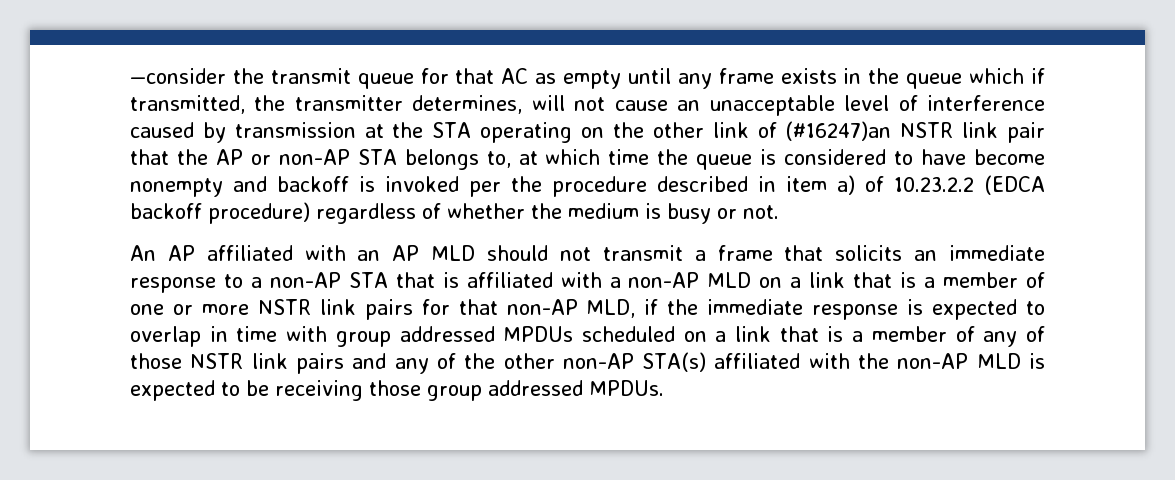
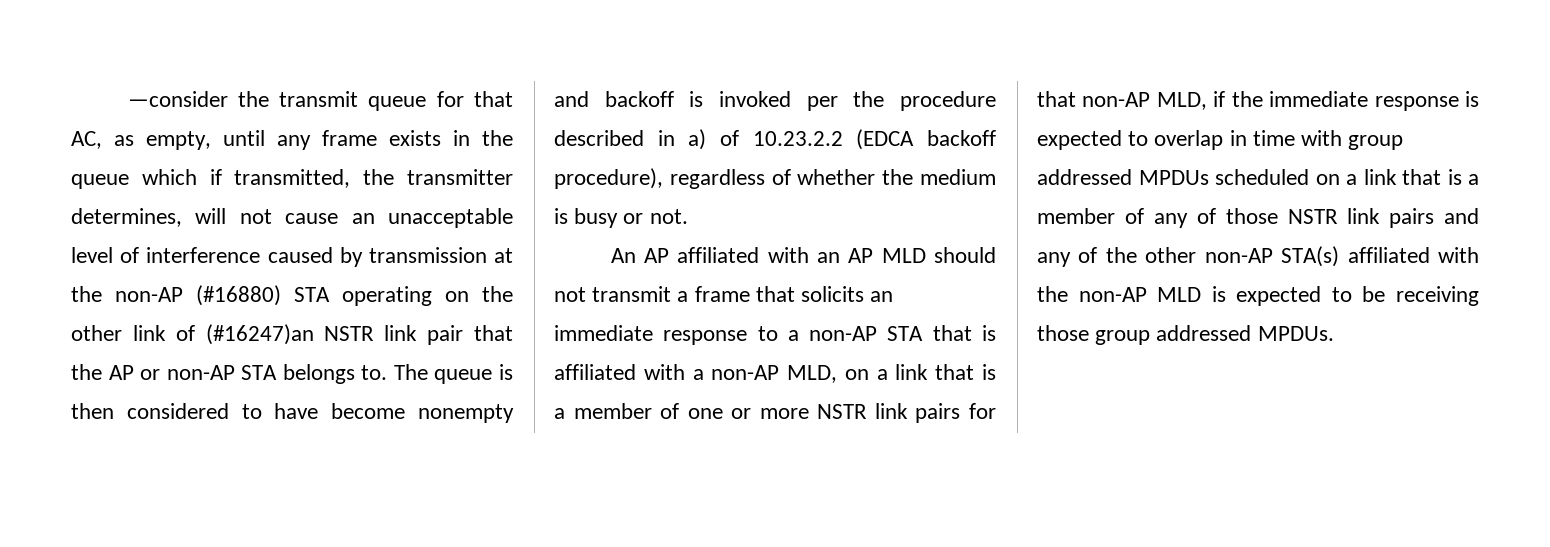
[501,68,622,89] AC as empty -> [71,131,211,150] AC, as empty,
(424, 130) none -> [115,285,281,306] non-AP (#16880)
[486,149,689,168] to, at which time the -> [361,364,428,380] to. The
(777, 157) none -> [71,403,114,419] then
[786,176,827,192] item -> (675, 138) none
[208,202,310,224] procedure) -> [554,168,663,189] procedure),
[707,272,752,288] MLD -> [787,365,838,383] MLD,

